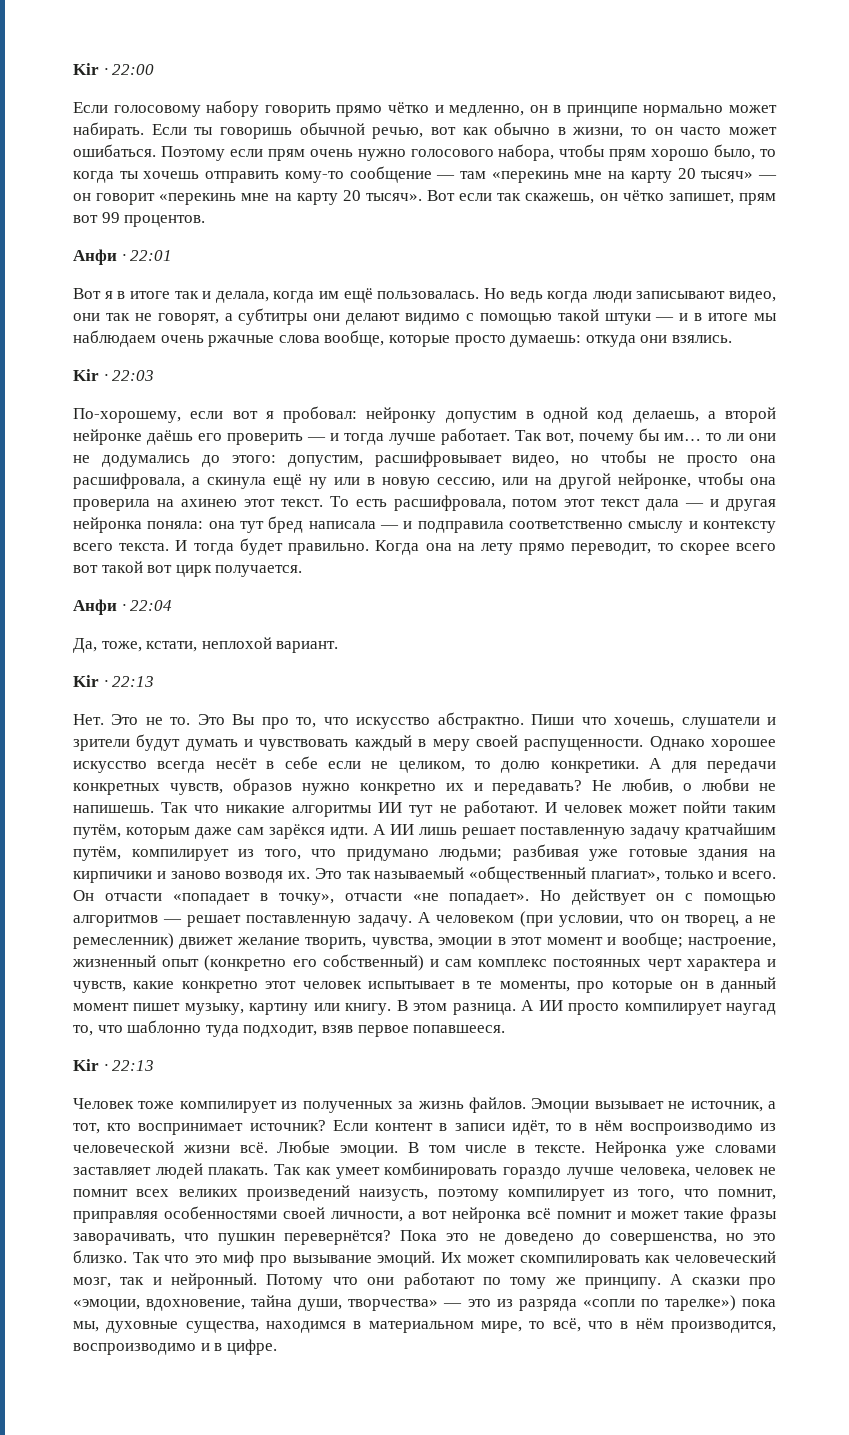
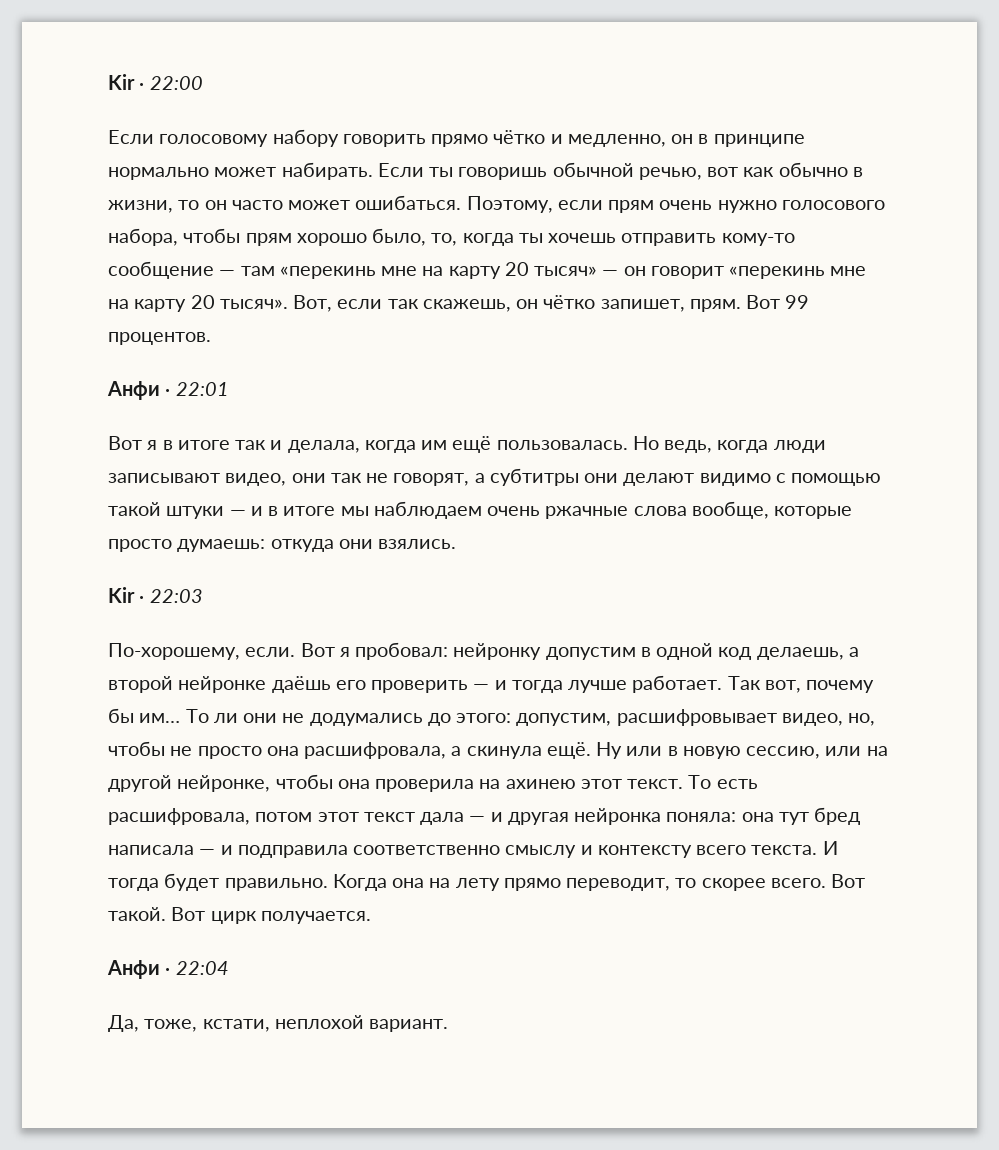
[160,146,225,161] Поэтому -> [466,196,553,213] Поэтому,
[759,149,776,157] то -> [431,233,458,246] то,
[427,190,456,201] Вот -> [293,295,333,312] Вот,
[738,193,776,205] [73,215,98,223] прям вот -> [689,295,781,312] прям. Вот
[509,291,543,303] ведь -> [664,440,713,453] ведь,
[190,411,258,419] если вот -> [245,643,335,657] если. Вот
[706,433,722,441] то -> [185,709,209,723] То
[571,455,590,463] но -> [848,713,876,726] но,
[273,474,327,489] ещё ну -> [546,742,623,759] ещё. Ну
[735,543,776,551] [73,561,173,573] всего вот такой вот -> [770,874,866,888] [108,907,206,921] всего. Вот такой. Вот
[73,675,155,687] [73,712,776,729] [73,734,777,751] [73,756,776,773] [73,778,776,795] [73,800,777,817] [73,823,776,839] [73,844,776,861] [73,866,776,883] [73,889,776,905] [73,911,776,927] [73,932,776,949] [72,954,776,971] [73,977,776,993] [73,1000,776,1015] [73,1020,506,1037] [73,1059,155,1071] [73,1097,776,1113] [73,1120,776,1135] [73,1140,776,1157] [73,1162,777,1179] [73,1185,776,1201] [73,1206,777,1223] [73,1230,776,1245] [73,1250,776,1267] [73,1272,776,1289] [73,1295,776,1311] [73,1318,776,1333] [73,1339,277,1355] // Kir · 22:13 // Нет. Это не то. Это Вы про то, что искусство абстрактно. Пиши что хочешь, слушатели и зрители будут думать и чувствовать каждый в меру своей распущенности. Однако хорошее искусство всегда несёт в себе если не целиком, то долю конкретики. А для передачи конкретных чувств, образов нужно конкретно их и передавать? Не любив, о любви не напишешь. Так что никакие алгоритмы ИИ тут не работают. И человек может пойти таким путём, которым даже сам зарёкся идти. А ИИ лишь решает поставленную задачу кратчайшим путём, компилирует из того, что придумано людьми; разбивая уже готовые здания на кирпичики и заново возводя их. Это так называемый «общественный плагиат», только и всего. Он отчасти «попадает в точку», отчасти «не попадает». Но действует он с помощью алгоритмов — решает поставленную задачу. А человеком (при условии, что он творец, а не ремесленник) движет желание творить, чувства, эмоции в этот момент и вообще; настроение, жизненный опыт (конкретно его собственный) и сам комплекс постоянных черт характера и чувств, какие конкретно этот человек испытывает в те моменты, про которые он в данный момент пишет музыку, картину или книгу. В этом разница. А ИИ просто компилирует наугад то, что шаблонно туда подходит, взяв первое попавшееся. // Kir · 22:13 // Человек тоже компилирует из полученных за жизнь файлов. Эмоции вызывает не источник, а тот, кто воспринимает источник? Если контент в записи идёт, то в нём воспроизводимо из человеческой жизни всё. Любые эмоции. В том числе в тексте. Нейронка уже словами заставляет людей плакать. Так как умеет комбинировать гораздо лучше человека, человек не помнит всех великих произведений наизусть, поэтому компилирует из того, что помнит, приправляя особенностями своей личности, а вот нейронка всё помнит и может такие фразы заворачивать, что пушкин перевернётся? Пока это не доведено до совершенства, но это близко. Так что это миф про вызывание эмоций. Их может скомпилировать как человеческий мозг, так и нейронный. Потому что они работают по тому же принципу. А сказки про «эмоции, вдохновение, тайна души, творчества» — это из разряда «сопли по тарелке») пока мы, духовные существа, находимся в материальном мире, то всё, что в нём производится, воспроизводимо и в цифре. -> (449, 1025) none

